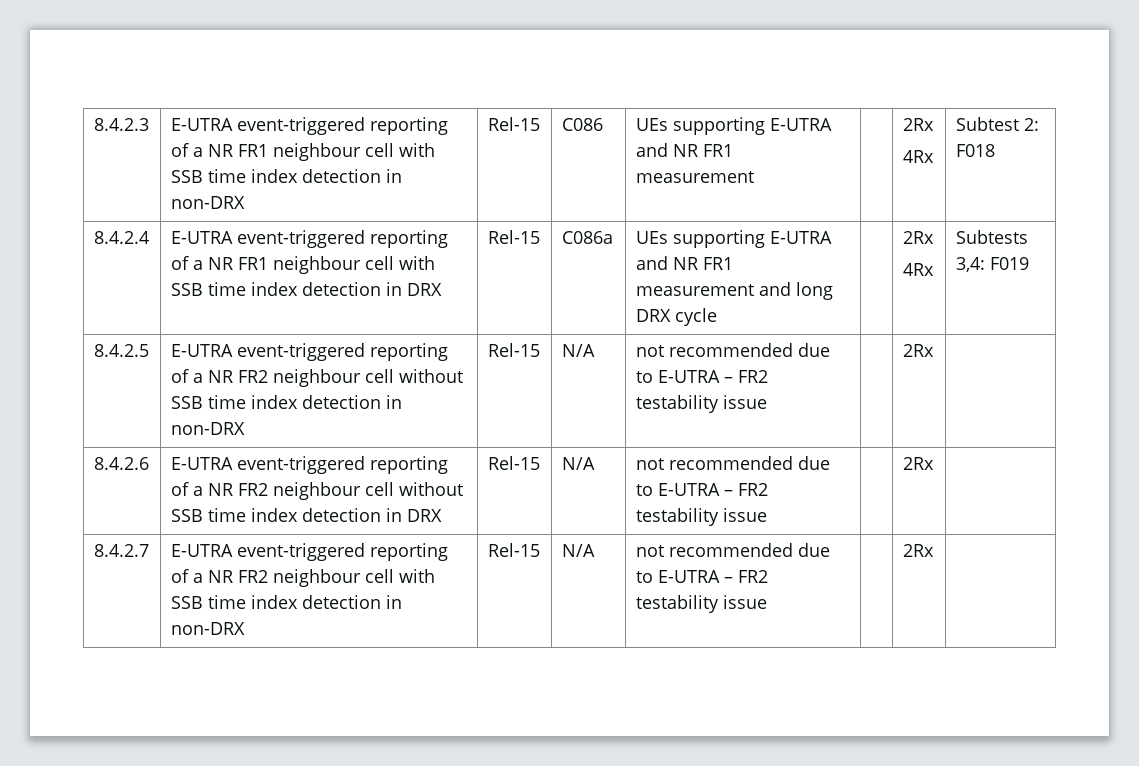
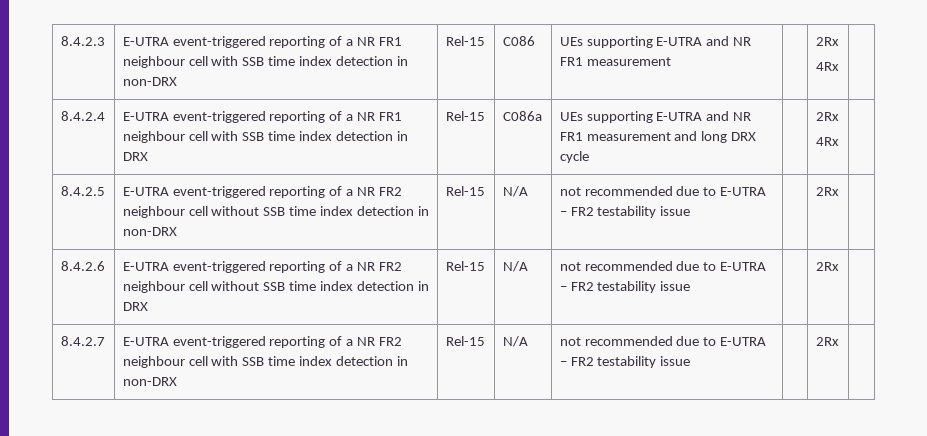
[955,117,1039,131] [955,144,995,157] Subtest 2: F018 -> (839, 66) none
[955,230,1028,244] [955,257,1029,272] Subtests 3,4: F019 -> (839, 141) none

